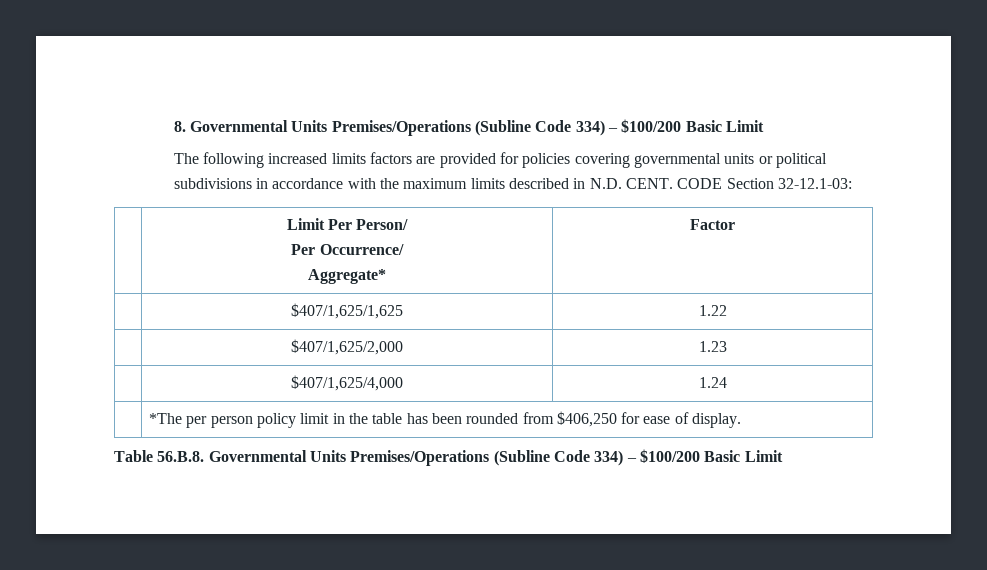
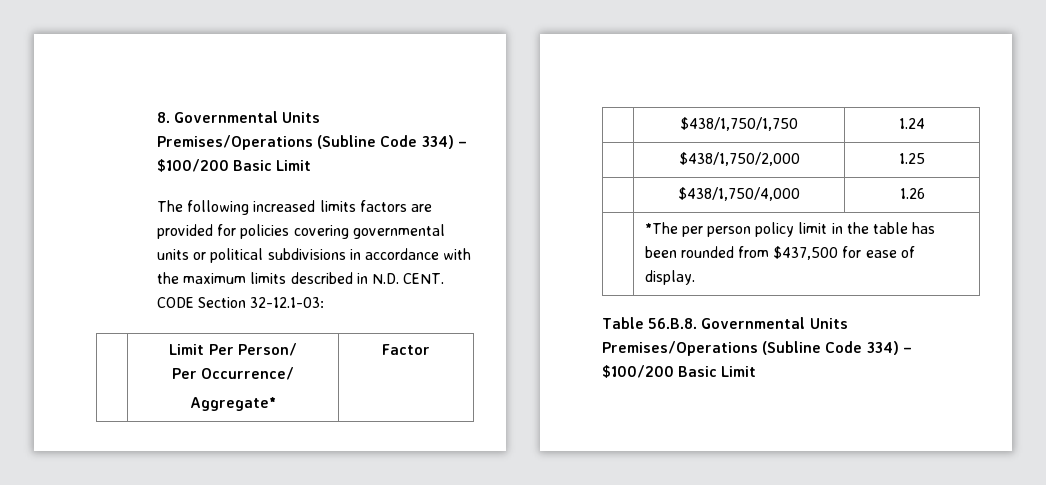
[291,303,403,319] [698,305,727,316] [291,339,403,355] [698,341,727,352] [291,375,403,391] [698,377,727,388] $407/1,625/1,625 | 1.22 // | $407/1,625/2,000 | 1.23 // | $407/1,625/4,000 | 1.24 -> [680,117,798,131] [899,118,925,129] [678,152,800,166] [899,153,925,164] [678,187,800,201] [899,188,925,199] $438/1,750/1,750 | 1.24 // | $438/1,750/2,000 | 1.25 // | $438/1,750/4,000 | 1.26
[556,411,617,427] $406,250 -> [773,246,839,260] $437,500

